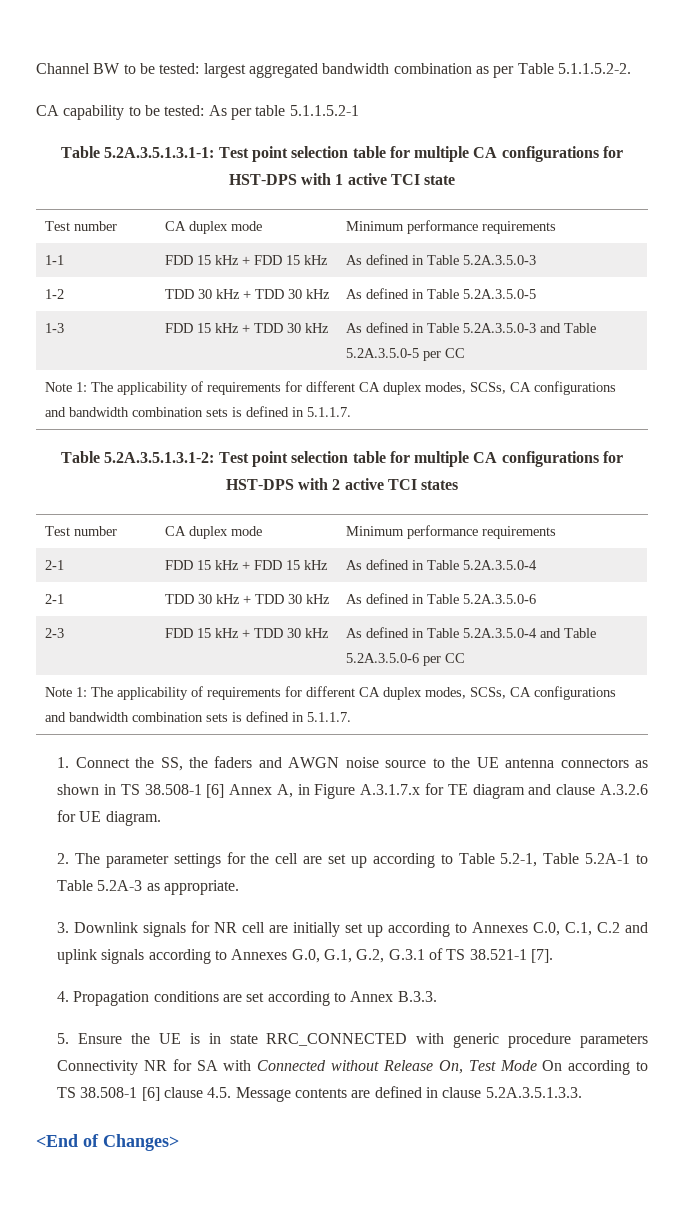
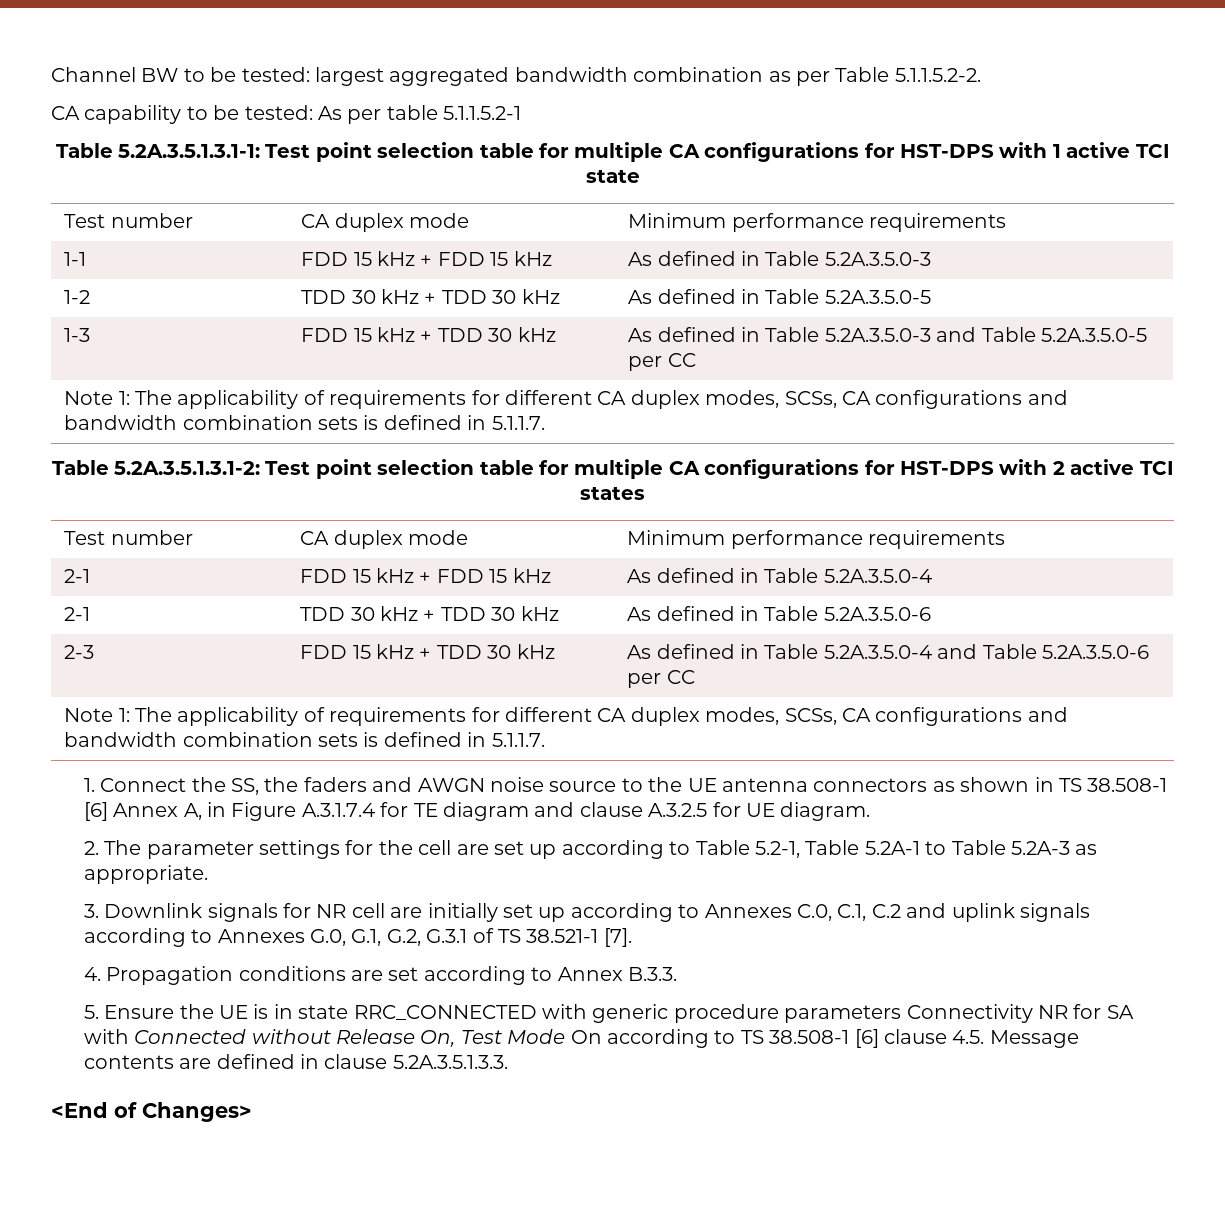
[360,784,421,795] A.3.1.7.x -> [301,803,375,817] A.3.1.7.4
[600,784,648,795] A.3.2.6 -> [648,803,708,817] A.3.2.5

